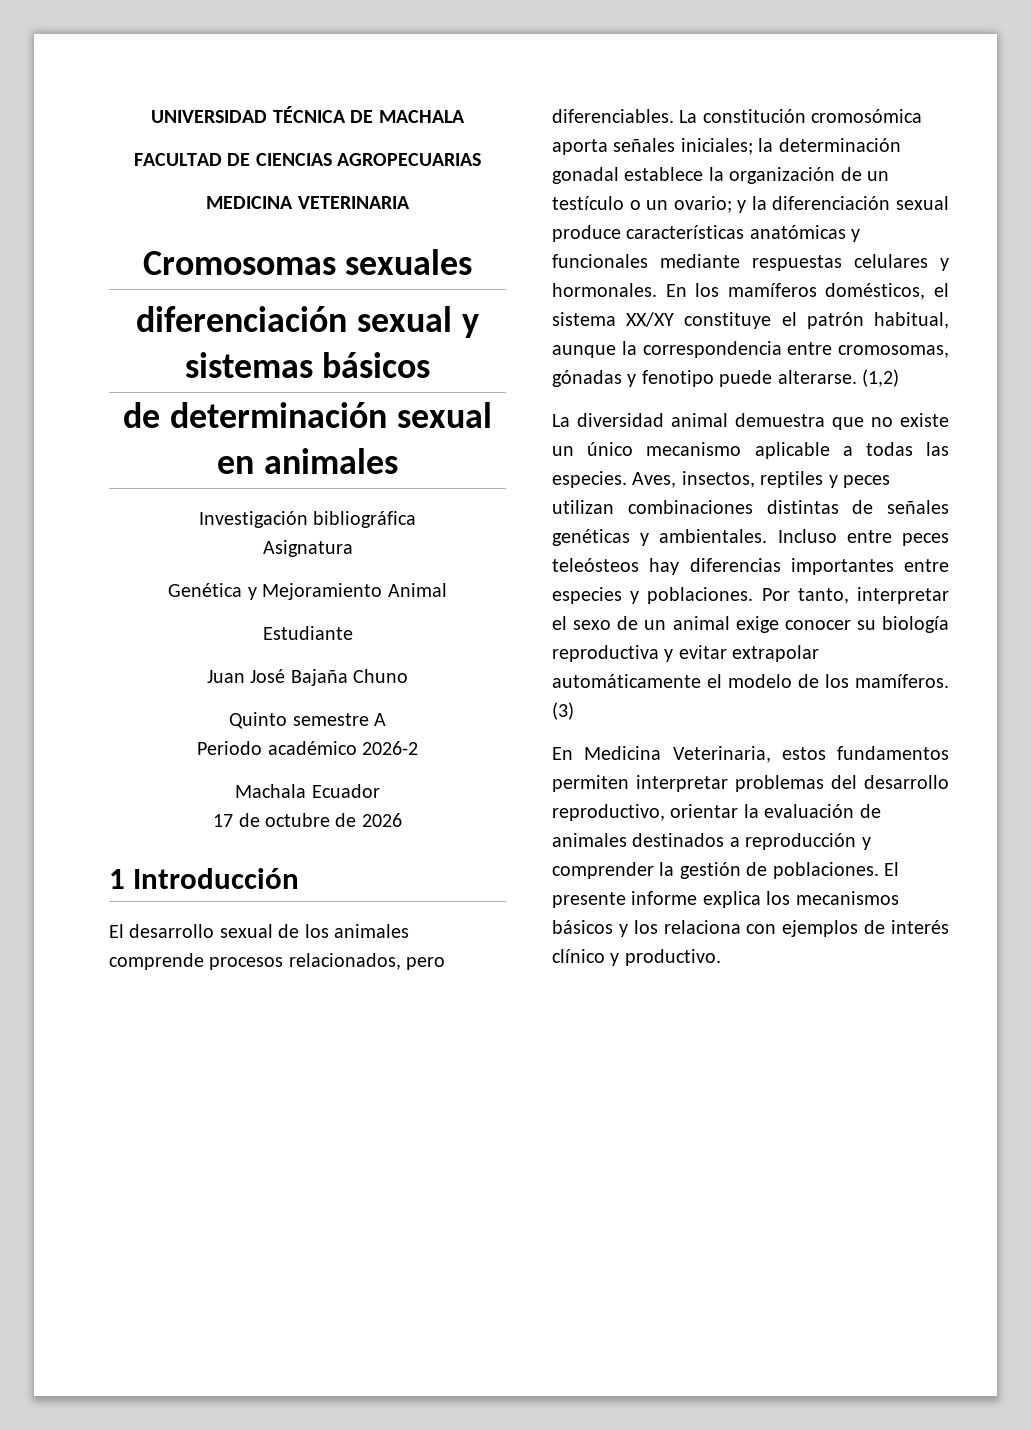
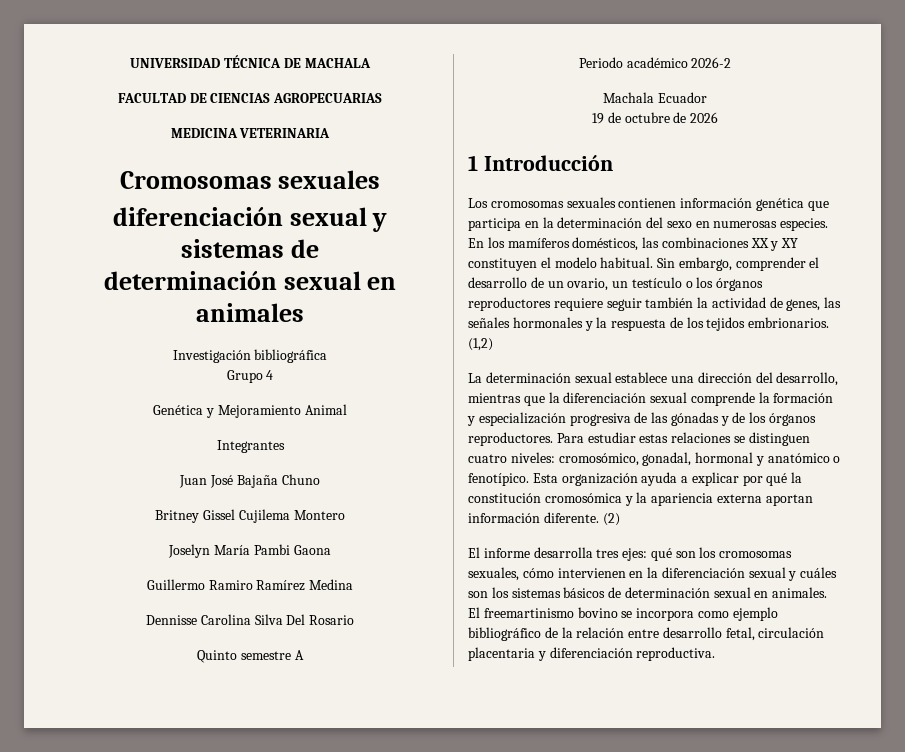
[322,352,431,378] [123,402,161,428] básicos // de -> [290,239,319,258] de //
[262,540,353,557] Asignatura -> [226,370,274,383] Grupo 4
[262,626,353,640] Estudiante -> [216,440,285,453] Integrantes
(409, 676) none -> [155,509,345,523] [168,544,331,558] [146,579,354,591] [145,614,355,625] // Britney Gissel Cujilema Montero // Joselyn María Pambi Gaona // Guillermo Ramiro Ramírez Medina // Dennisse Carolina Silva Del Rosario
[213,814,234,827] 17 -> [591,113,604,124] 19
[109,924,409,938] [109,953,446,970] [552,109,923,123] [552,138,901,155] [552,167,889,184] [552,196,949,213] [552,225,861,242] [552,254,949,271] [552,283,949,300] [552,312,949,329] [552,341,949,358] [552,369,899,387] [552,413,949,430] [552,442,949,459] [552,471,890,488] [552,500,949,514] [552,529,949,546] [552,558,949,575] [552,587,949,604] [552,616,949,633] [552,645,820,662] [552,674,949,688] [552,702,574,720] [552,746,949,763] [552,775,949,792] [552,804,881,821] [552,833,871,850] [552,862,899,879] [552,891,899,908] [552,920,949,937] [552,949,721,966] El desarrollo sexual de los animales comprende procesos relacionados, pero diferenciables. La constitución cromosómica aporta señales iniciales; la determinación gonadal establece la organización de un testículo o un ovario; y la diferenciación sexual produce características anatómicas y funcionales mediante respuestas celulares y hormonales. En los mamíferos domésticos, el sistema XX/XY constituye el patrón habitual, aunque la correspondencia entre cromosomas, gónadas y fenotipo puede alterarse. (1,2) // La diversidad animal demuestra que no existe un único mecanismo aplicable a todas las especies. Aves, insectos, reptiles y peces utilizan combinaciones distintas de señales genéticas y ambientales. Incluso entre peces teleósteos hay diferencias importantes entre especies y poblaciones. Por tanto, interpretar el sexo de un animal exige conocer su biología reproductiva y evitar extrapolar automáticamente el modelo de los mamíferos. (3) // En Medicina Veterinaria, estos fundamentos permiten interpretar problemas del desarrollo reproductivo, orientar la evaluación de animales destinados a reproducción y comprender la gestión de poblaciones. El presente informe explica los mecanismos básicos y los relaciona con ejemplos de interés clínico y productivo. -> [468,197,829,211] [468,217,829,231] [468,237,799,251] [468,257,820,271] [468,277,764,291] [468,297,842,311] [468,317,830,331] [468,338,493,351] [468,372,839,386] [468,392,834,406] [467,412,817,426] [468,432,810,446] [468,452,841,466] [468,472,803,486] [468,492,813,506] [468,512,620,526] [468,547,793,561] [468,567,838,581] [468,587,828,598] [468,607,778,621] [468,627,825,641] [468,647,716,661] Los cromosomas sexuales contienen información genética que participa en la determinación del sexo en numerosas especies. En los mamíferos domésticos, las combinaciones XX y XY constituyen el modelo habitual. Sin embargo, comprender el desarrollo de un ovario, un testículo o los órganos reproductores requiere seguir también la actividad de genes, las señales hormonales y la respuesta de los tejidos embrionarios. (1,2) // La determinación sexual establece una dirección del desarrollo, mientras que la diferenciación sexual comprende la formación y especialización progresiva de las gónadas y de los órganos reproductores. Para estudiar estas relaciones se distinguen cuatro niveles: cromosómico, gonadal, hormonal y anatómico o fenotípico. Esta organización ayuda a explicar por qué la constitución cromosómica y la apariencia externa aportan información diferente. (2) // El informe desarrolla tres ejes: qué son los cromosomas sexuales, cómo intervienen en la diferenciación sexual y cuáles son los sistemas básicos de determinación sexual en animales. El freemartinismo bovino se incorpora como ejemplo bibliográfico de la relación entre desarrollo fetal, circulación placentaria y diferenciación reproductiva.

